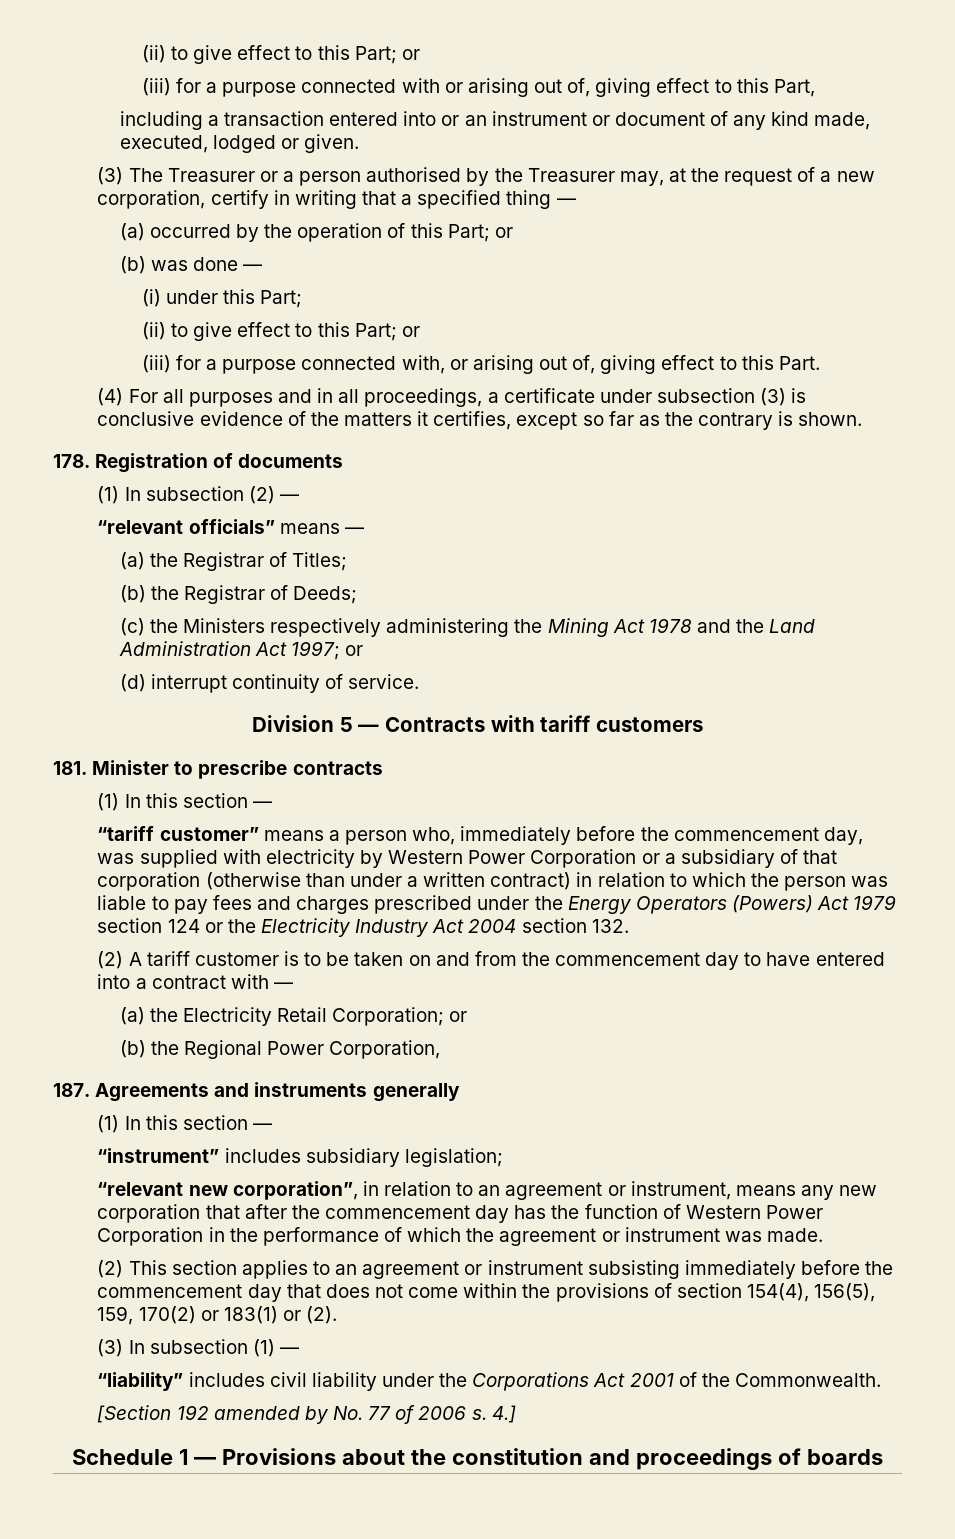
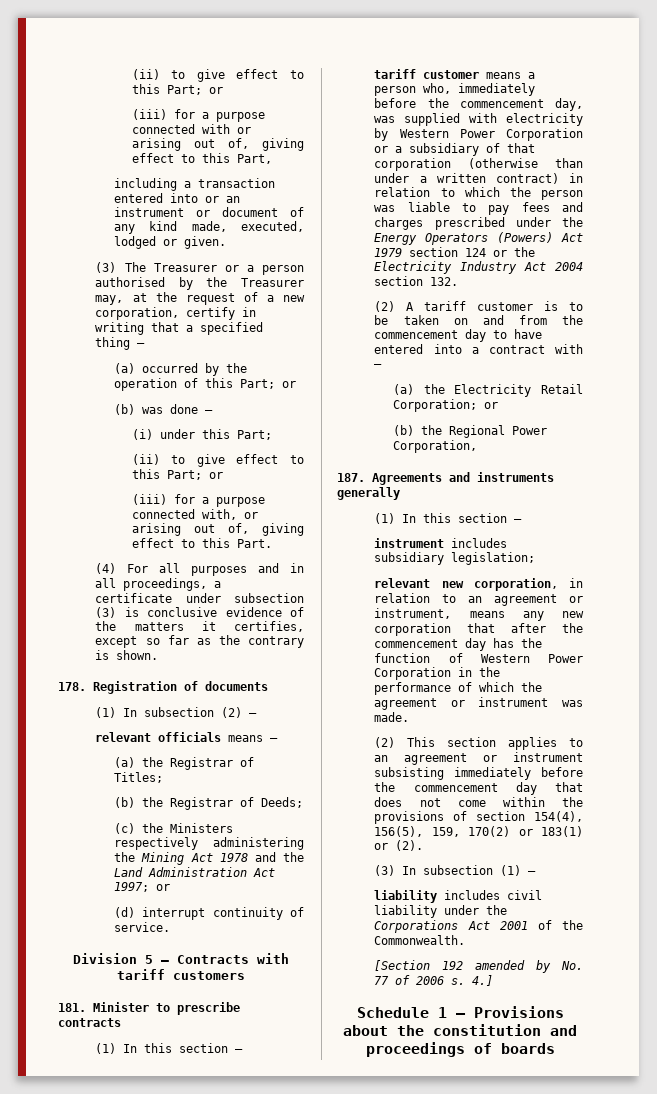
[97,519,275,534] “relevant officials” -> [95,732,222,742] relevant officials
[97,826,259,841] “tariff customer” -> [374,69,480,79] tariff customer
[97,1148,220,1163] “instrument” -> [374,538,445,548] instrument
[97,1181,358,1200] “relevant new corporation”, -> [374,578,558,591] relevant new corporation,
[97,1372,184,1391] “liability” -> [374,890,438,903] liability

